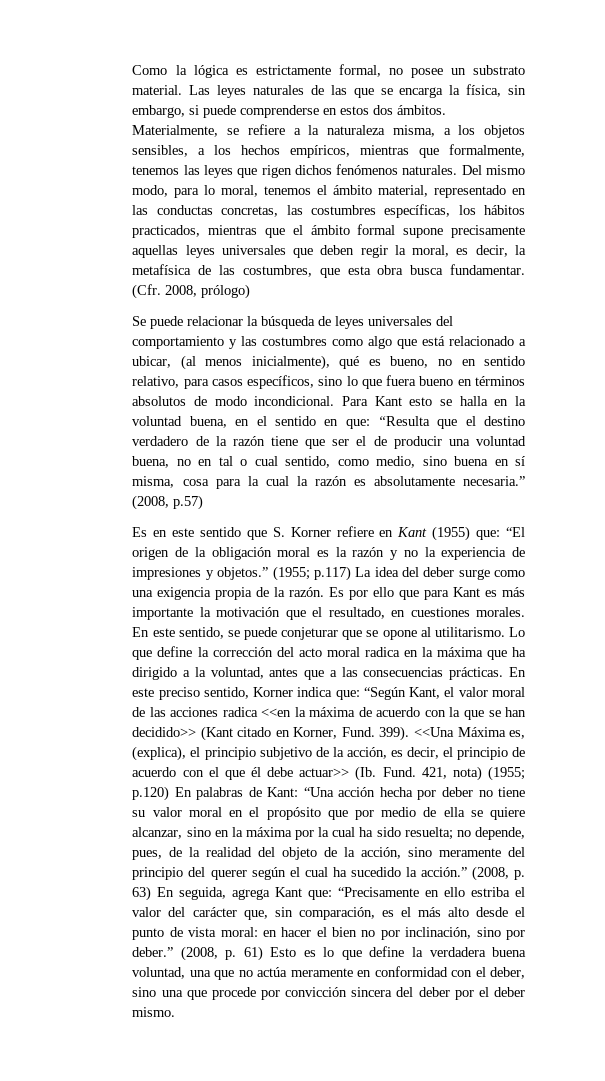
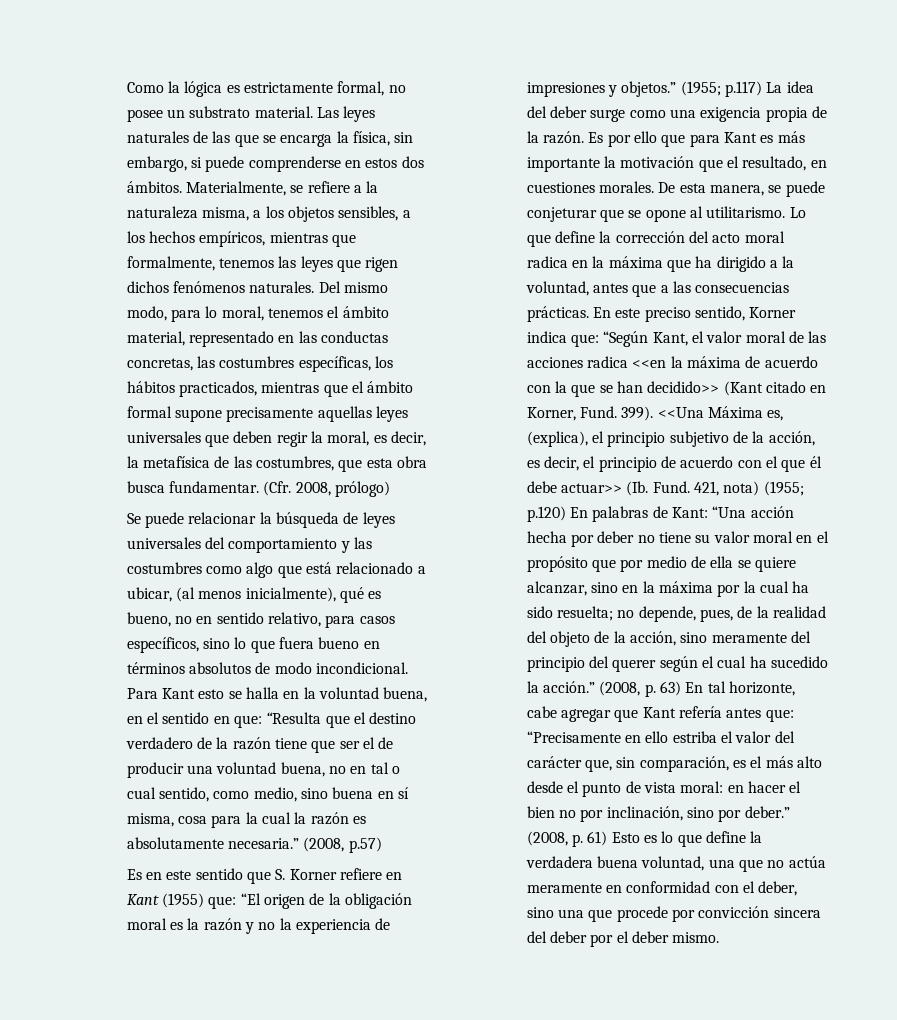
[132,627,224,639] En este sentido, -> [658,182,764,196] De esta manera,
[179,887,303,900] seguida, agrega Kant -> [707,681,795,696] [526,706,762,722] tal horizonte, cabe agregar que Kant refería antes

